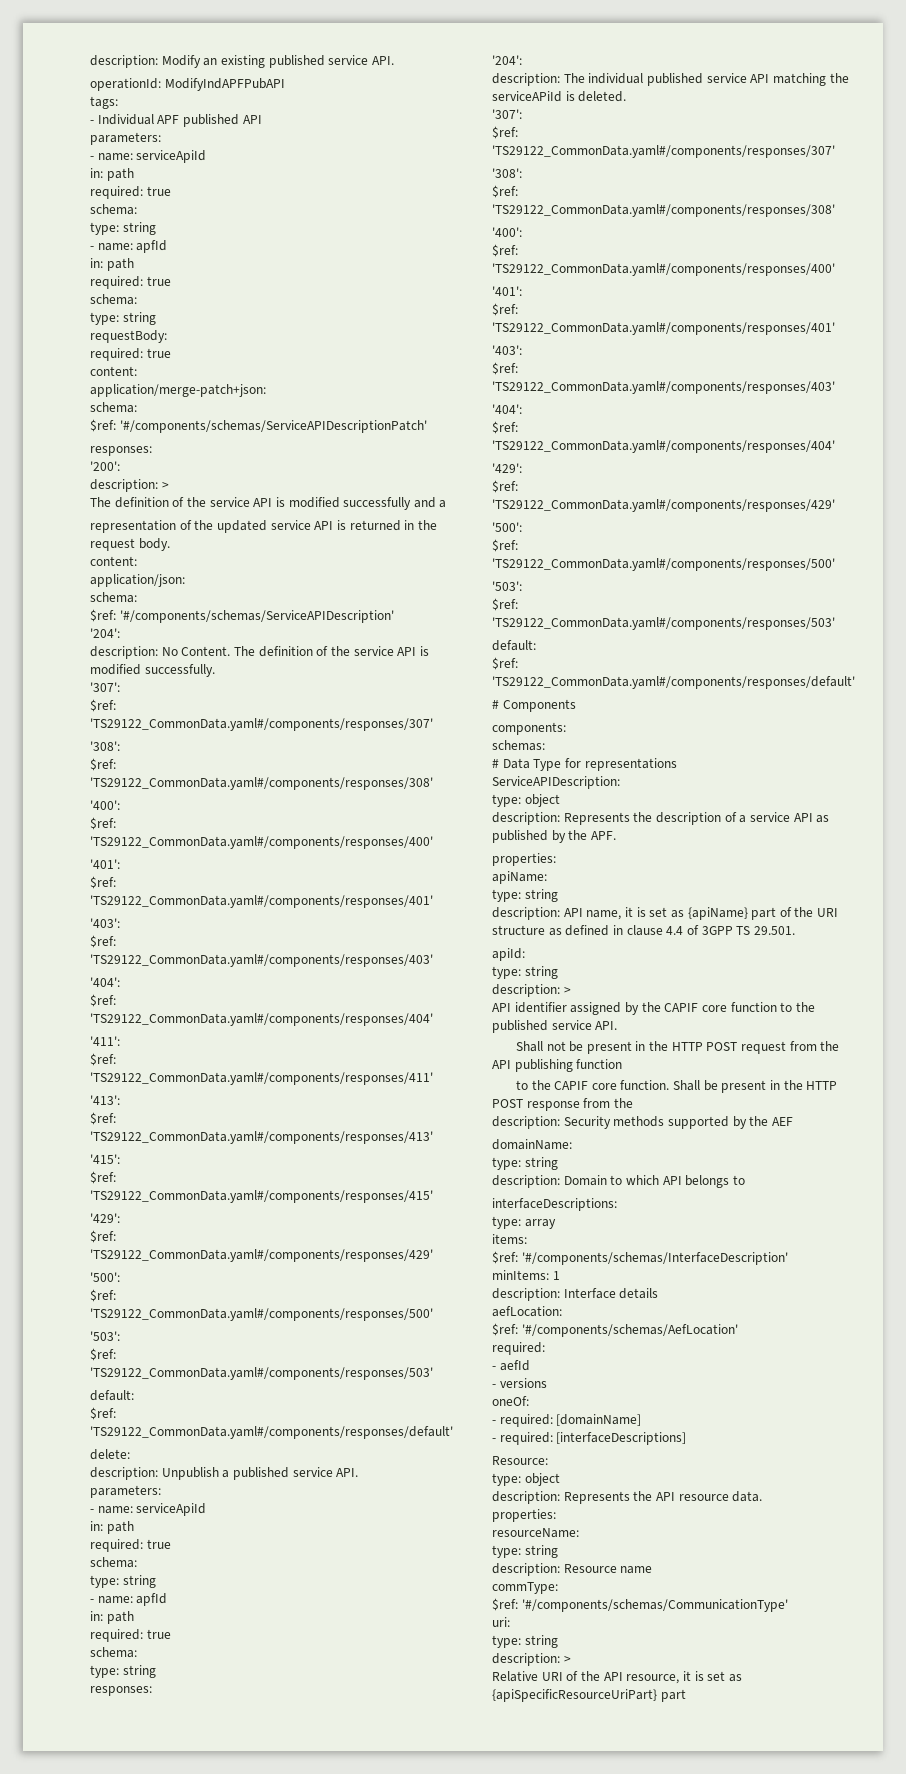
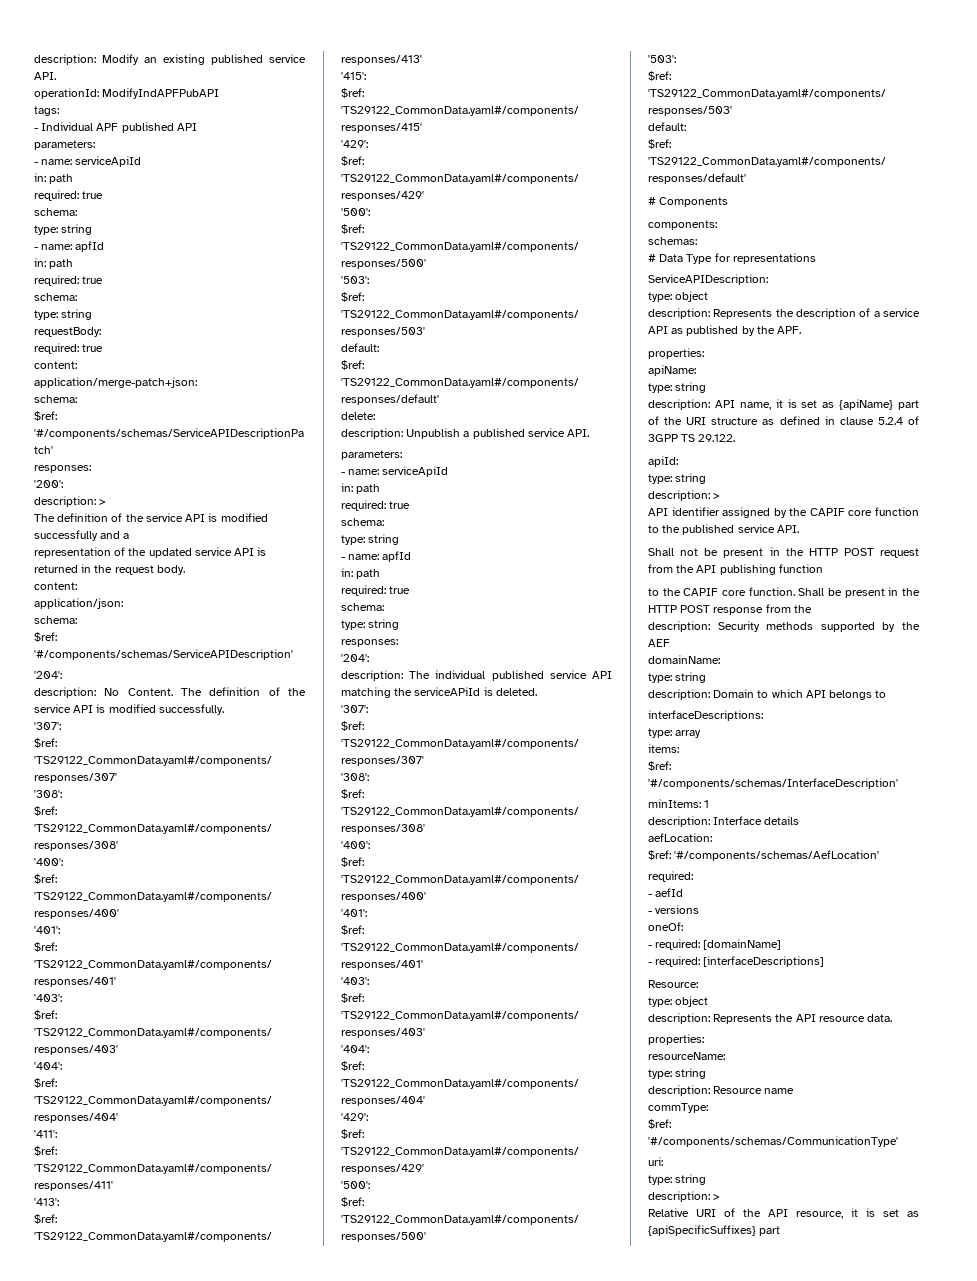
[666,926,684,935] 4.4 -> [877,417,903,425] 5.2.4
[753,926,795,935] 29.501. -> [698,434,736,442] 29.122.
[492,1689,657,1702] {apiSpecificResourceUriPart} -> [648,1225,756,1236] {apiSpecificSuffixes}

